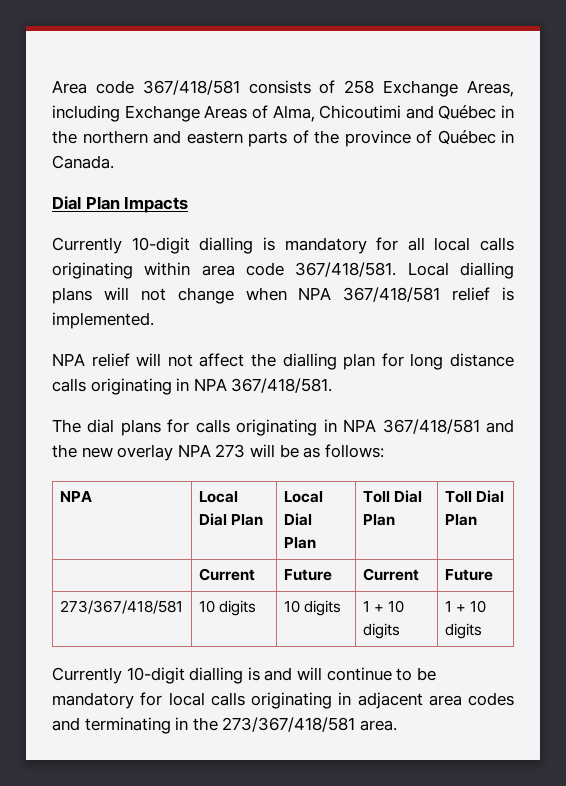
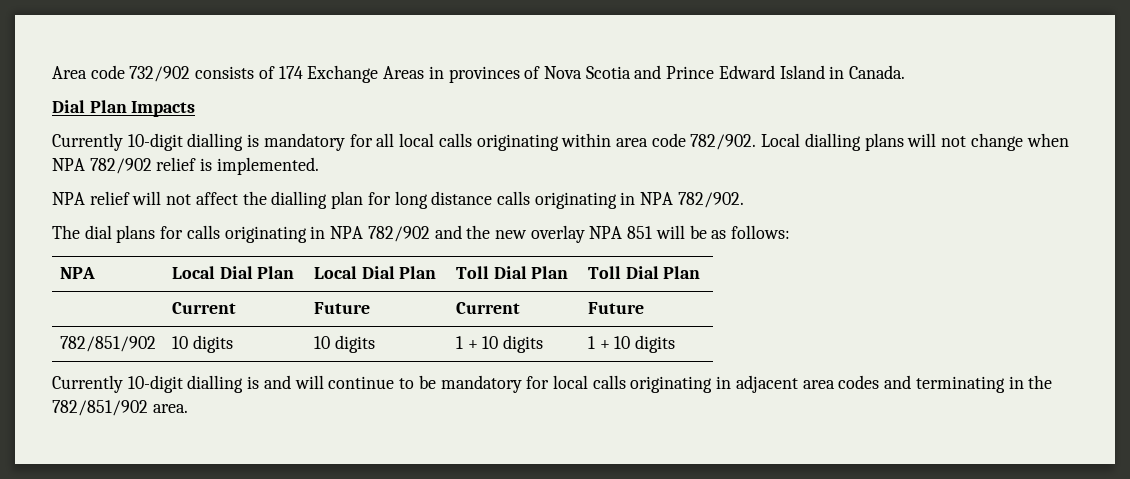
[142,80,240,95] 367/418/581 -> [129,66,191,82] 732/902
[344,80,514,97] [52,105,514,122] [52,130,496,147] 258 Exchange Areas, including Exchange Areas of Alma, Chicoutimi and Québec in the northern and eastern parts of the province of Québec -> [278,65,825,83] 174 Exchange Areas in provinces of Nova Scotia and Prince Edward Island
[295,262,397,277] 367/418/581. -> [690,134,757,150] 782/902.
[343,287,441,302] 367/418/581 -> [89,158,152,174] 782/902
[231,378,333,393] 367/418/581. -> [677,192,744,208] 782/902.
[382,419,480,434] 367/418/581 -> [367,226,430,242] 782/902
[215,444,246,458] 273 -> [627,226,653,239] 851
[59,600,183,614] 273/367/418/581 -> [59,336,156,352] 782/851/902
[222,717,356,732] 273/367/418/581 -> [52,400,148,416] 782/851/902

